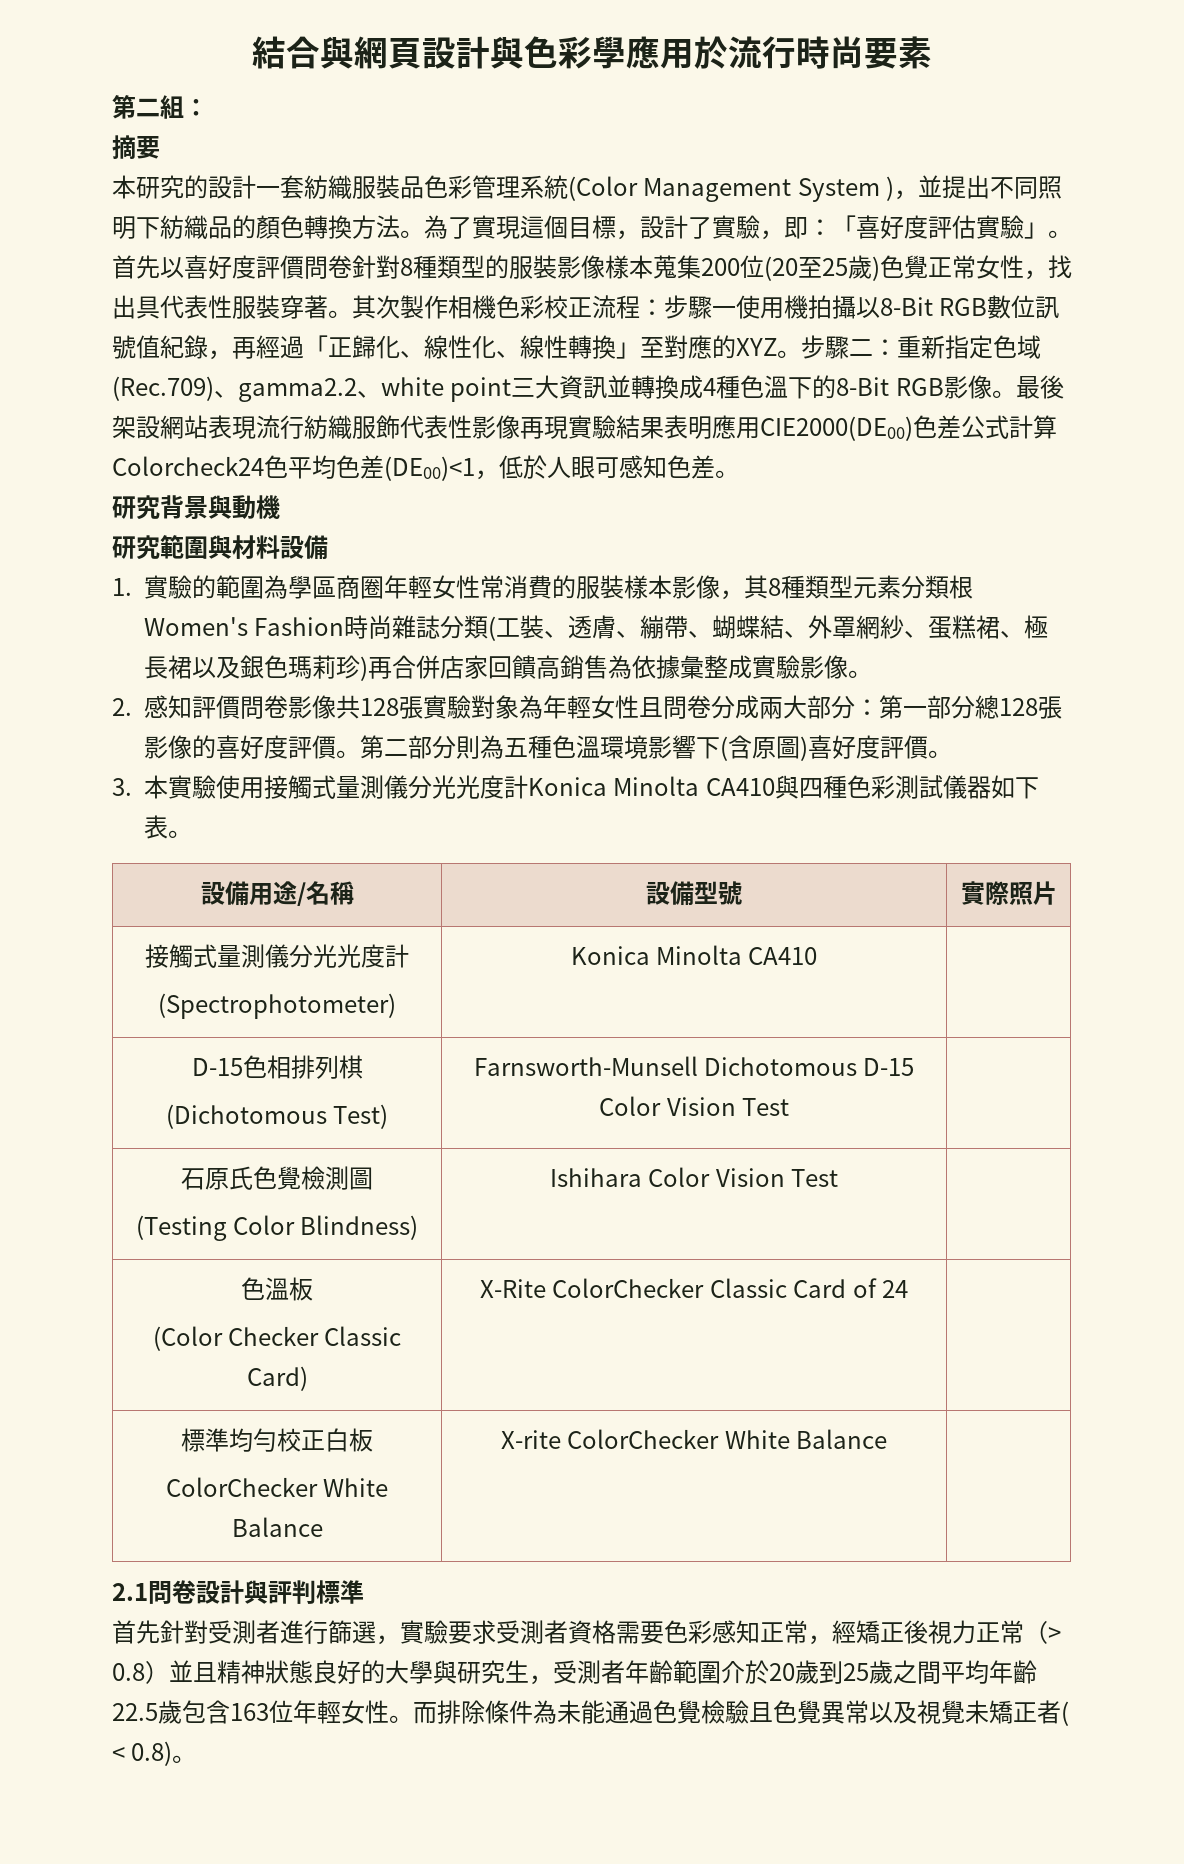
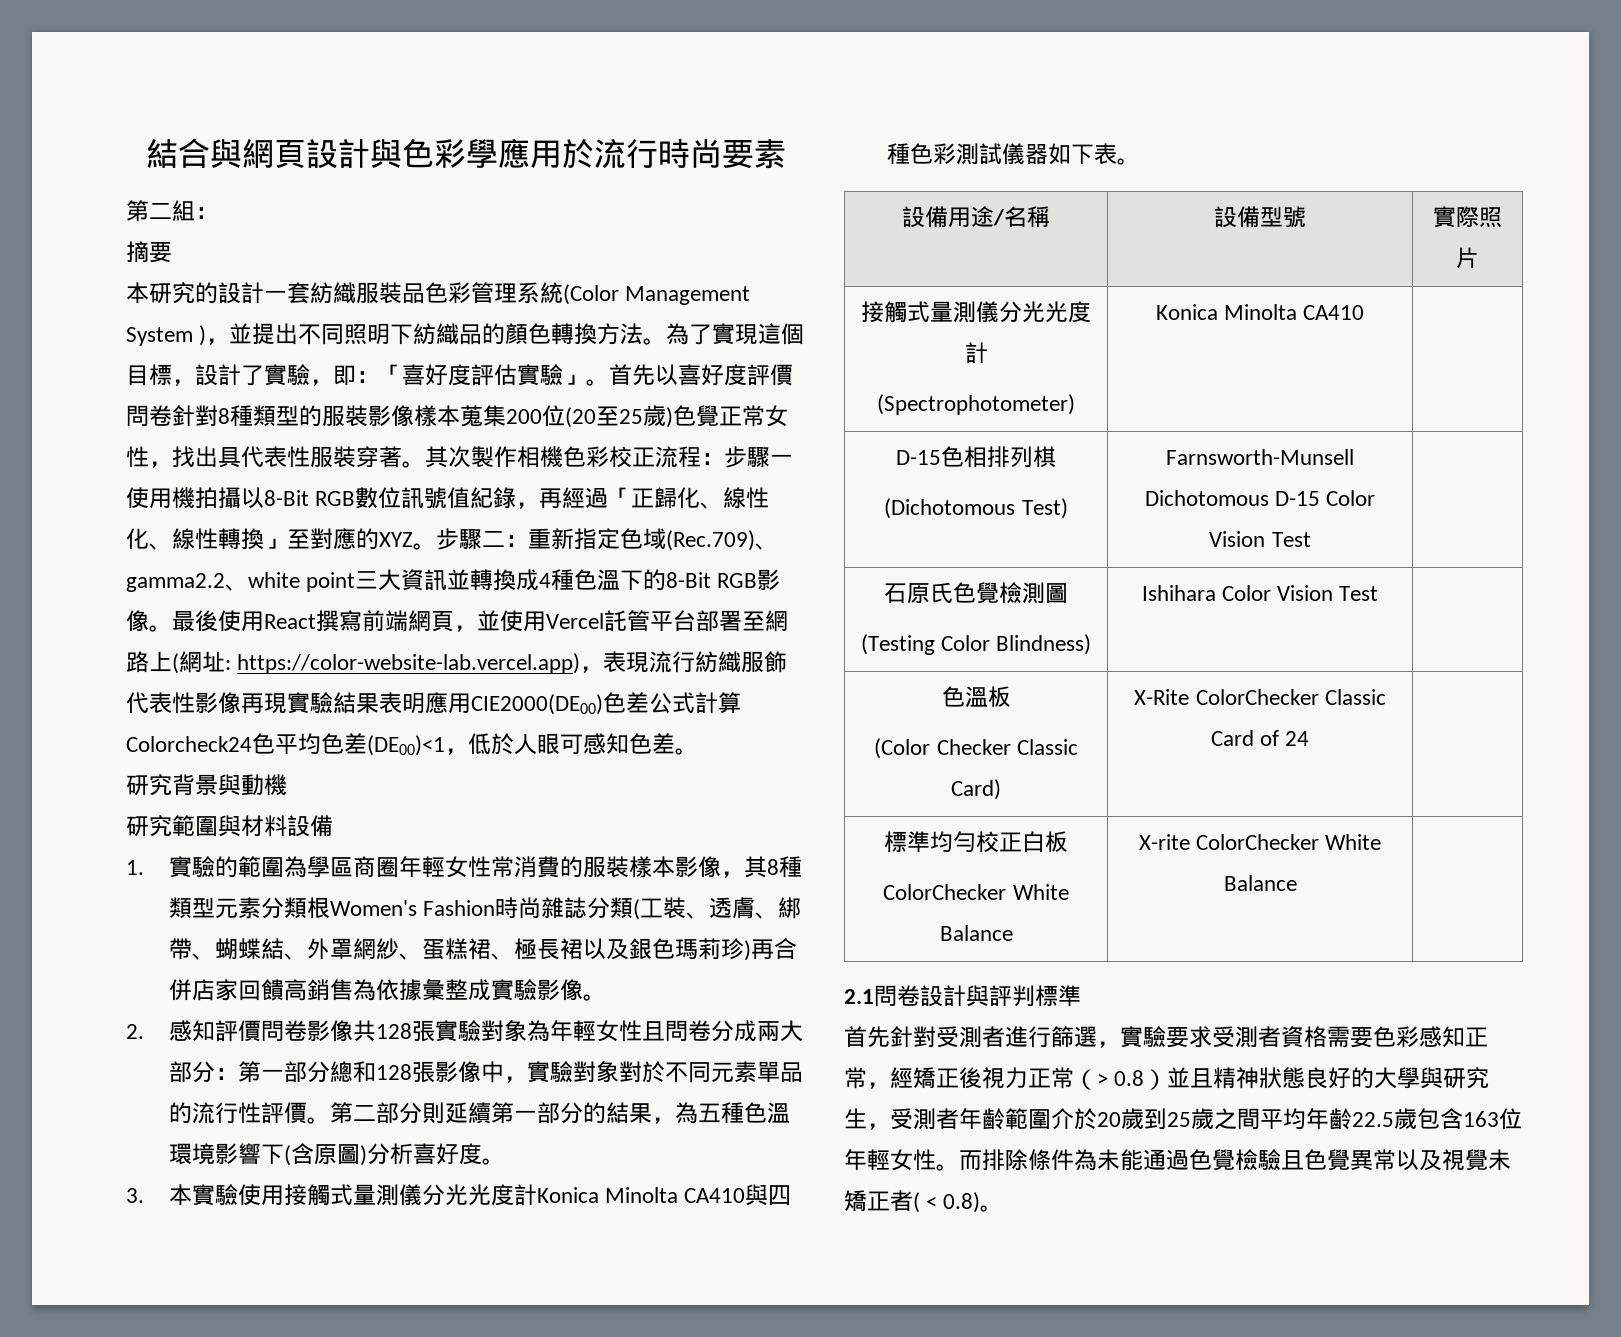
[112,415,208,439] 架設網站 -> [218,610,788,632] [126,651,604,674] 使用React撰寫前端網頁，並使用Vercel託管平台部署至網路上(網址: https://color-website-lab.vercel.app)，
[640,615,665,639] 繃 -> [777,897,801,919] 綁
(999, 707) none -> [352,1061,376,1083] 和
[191,735,480,759] 的喜好度評價。第二部分則 -> [480,1060,803,1083] [168,1102,675,1124] 中，實驗對象對於不同元素單品的流行性評價。第二部分則延續第一部分的結果，
[807,735,928,759] 喜好度評價 -> [366,1143,482,1165] 分析喜好度

